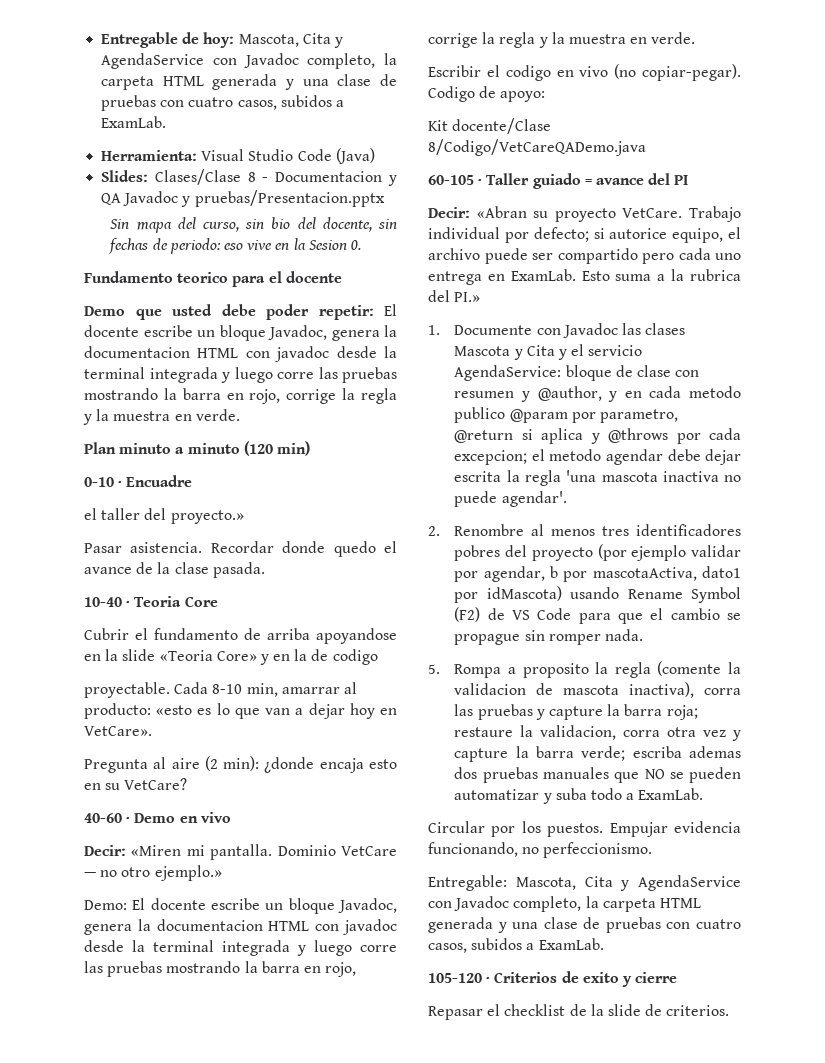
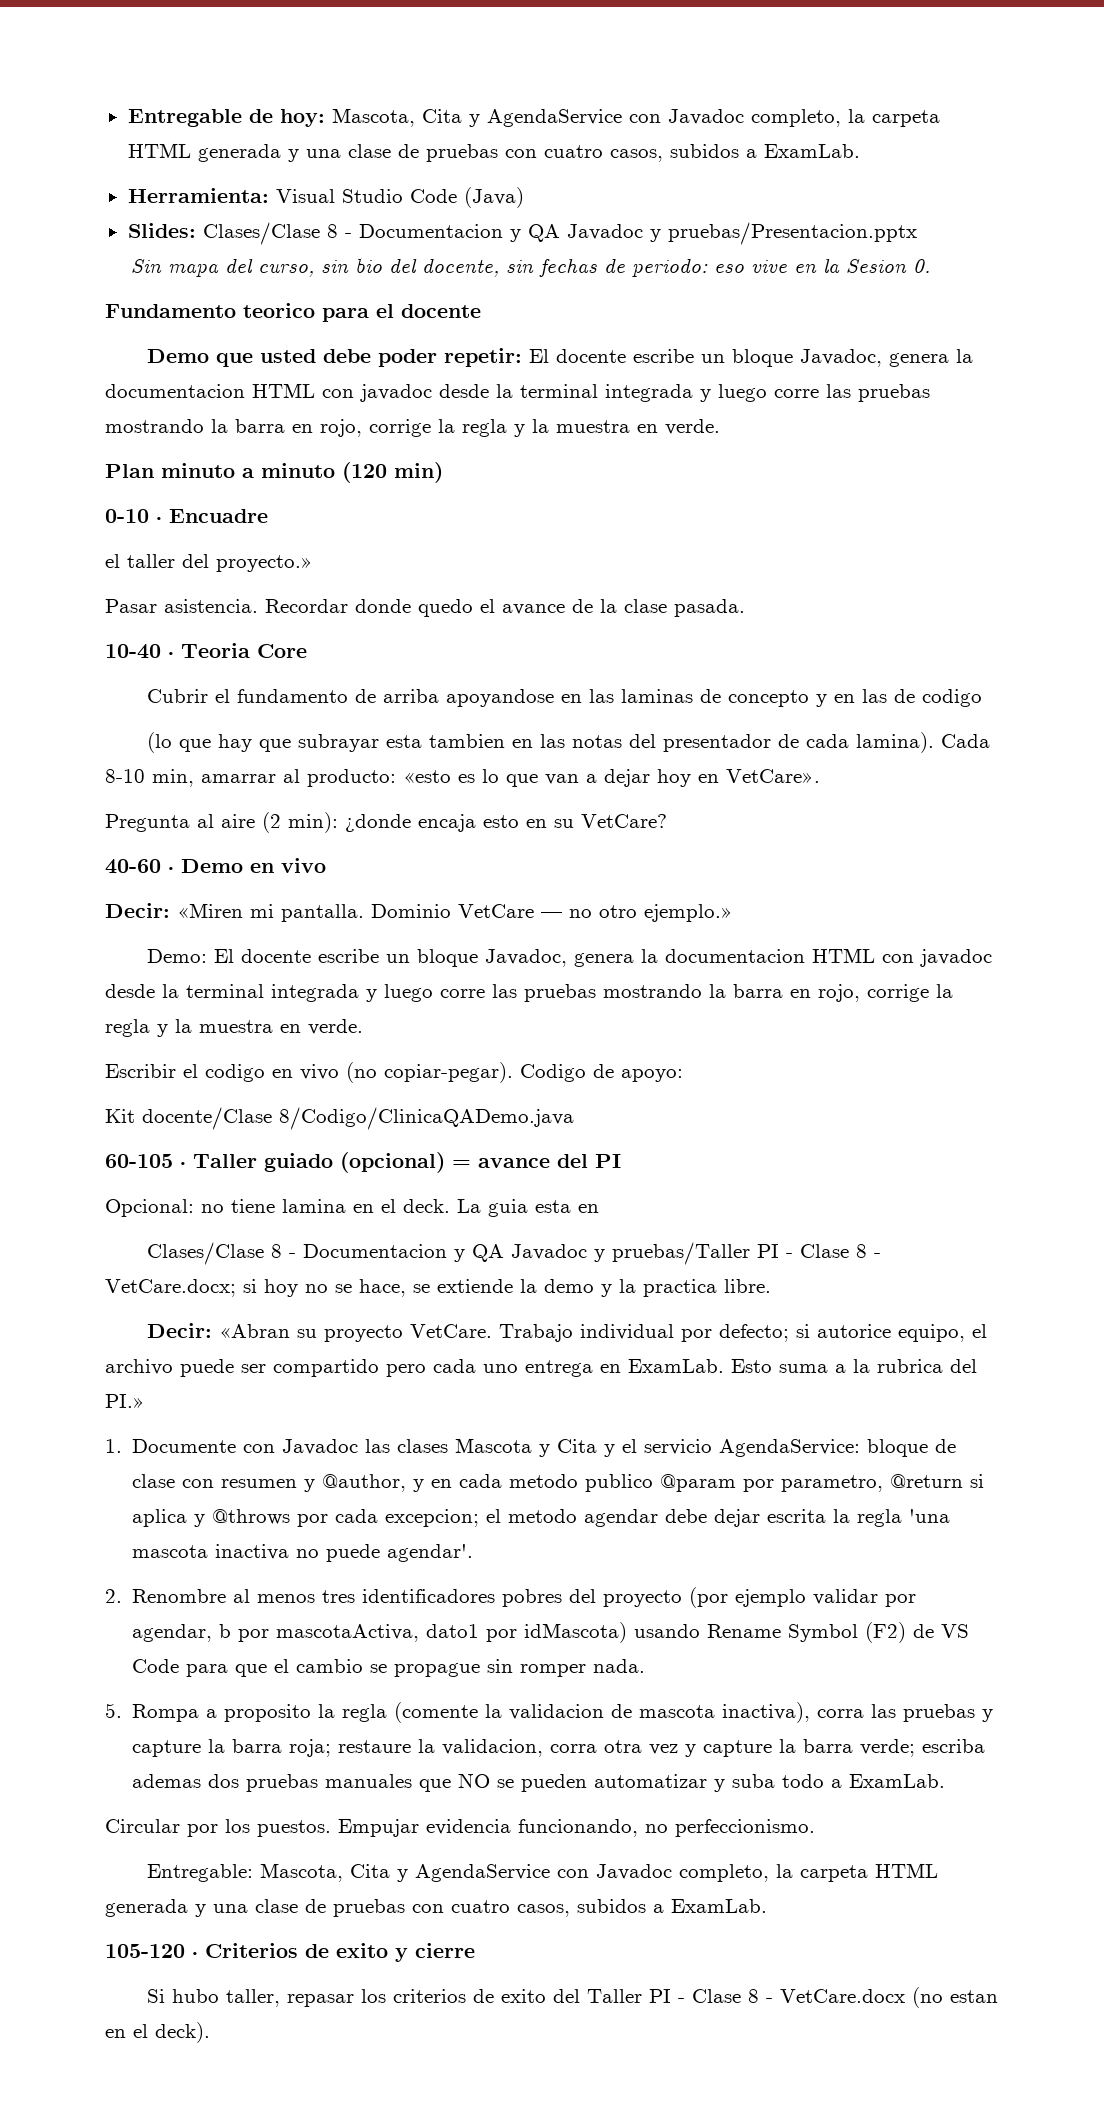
[105,649,308,665] la slide «Teoria Core» y en la -> [588,689,887,707] las laminas de concepto y en las
[84,682,170,698] proyectable. -> [146,732,934,753] (lo que hay que subrayar esta tambien en las notas del presentador de cada lamina).
[428,139,646,156] 8/Codigo/VetCareQADemo.java -> [279,1107,574,1130] 8/Codigo/ClinicaQADemo.java
(581, 181) none -> [340,1152,445,1173] (opcional)
(689, 180) none -> [105,1199,599,1217] [146,1242,881,1265] [105,1279,771,1297] // Opcional: no tiene lamina en el deck. La guia esta en // Clases/Clase 8 - Documentacion y QA Javadoc y pruebas/Taller PI - Clase 8 - VetCare.docx; si hoy no se hace, se extiende la demo y la practica libre.
[428,1004,730,1020] Repasar el checklist de la slide de criterios. -> [146,1987,998,2008] [105,2022,210,2043] Si hubo taller, repasar los criterios de exito del Taller PI - Clase 8 - VetCare.docx (no estan en el deck).

